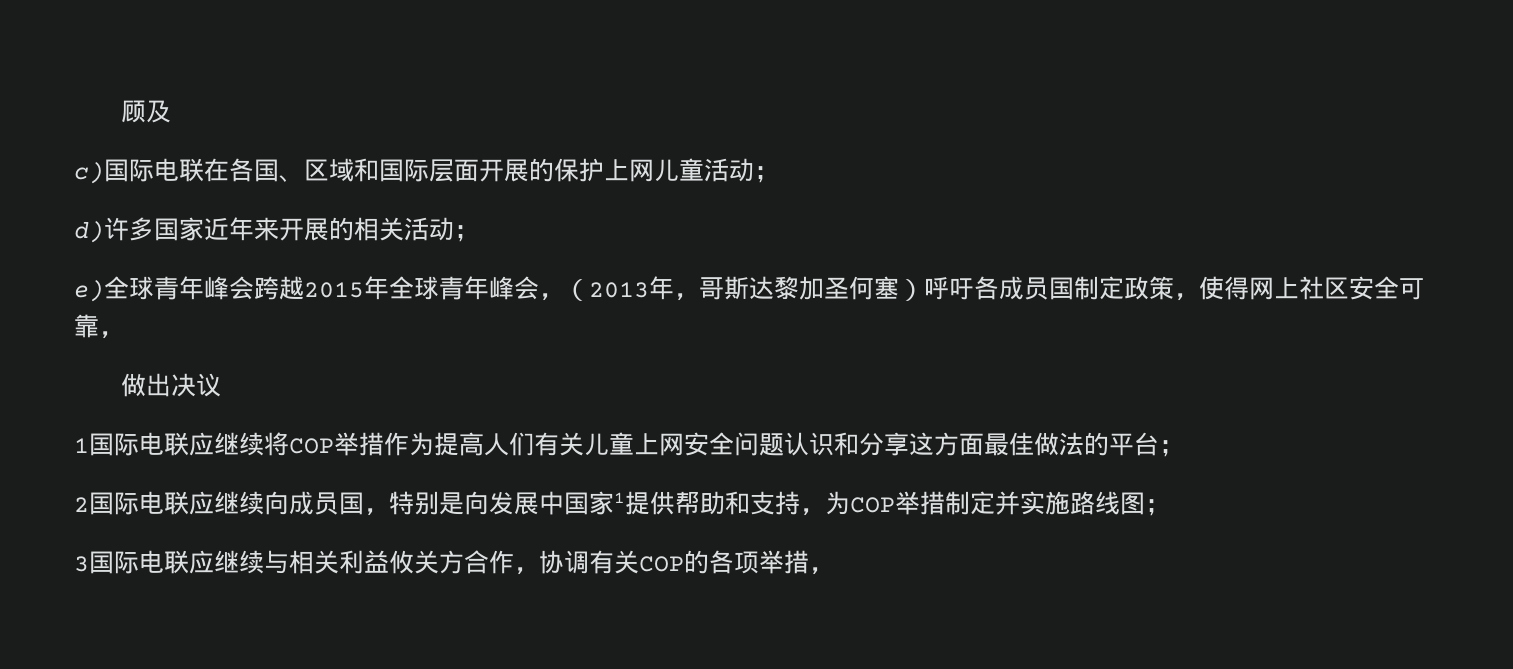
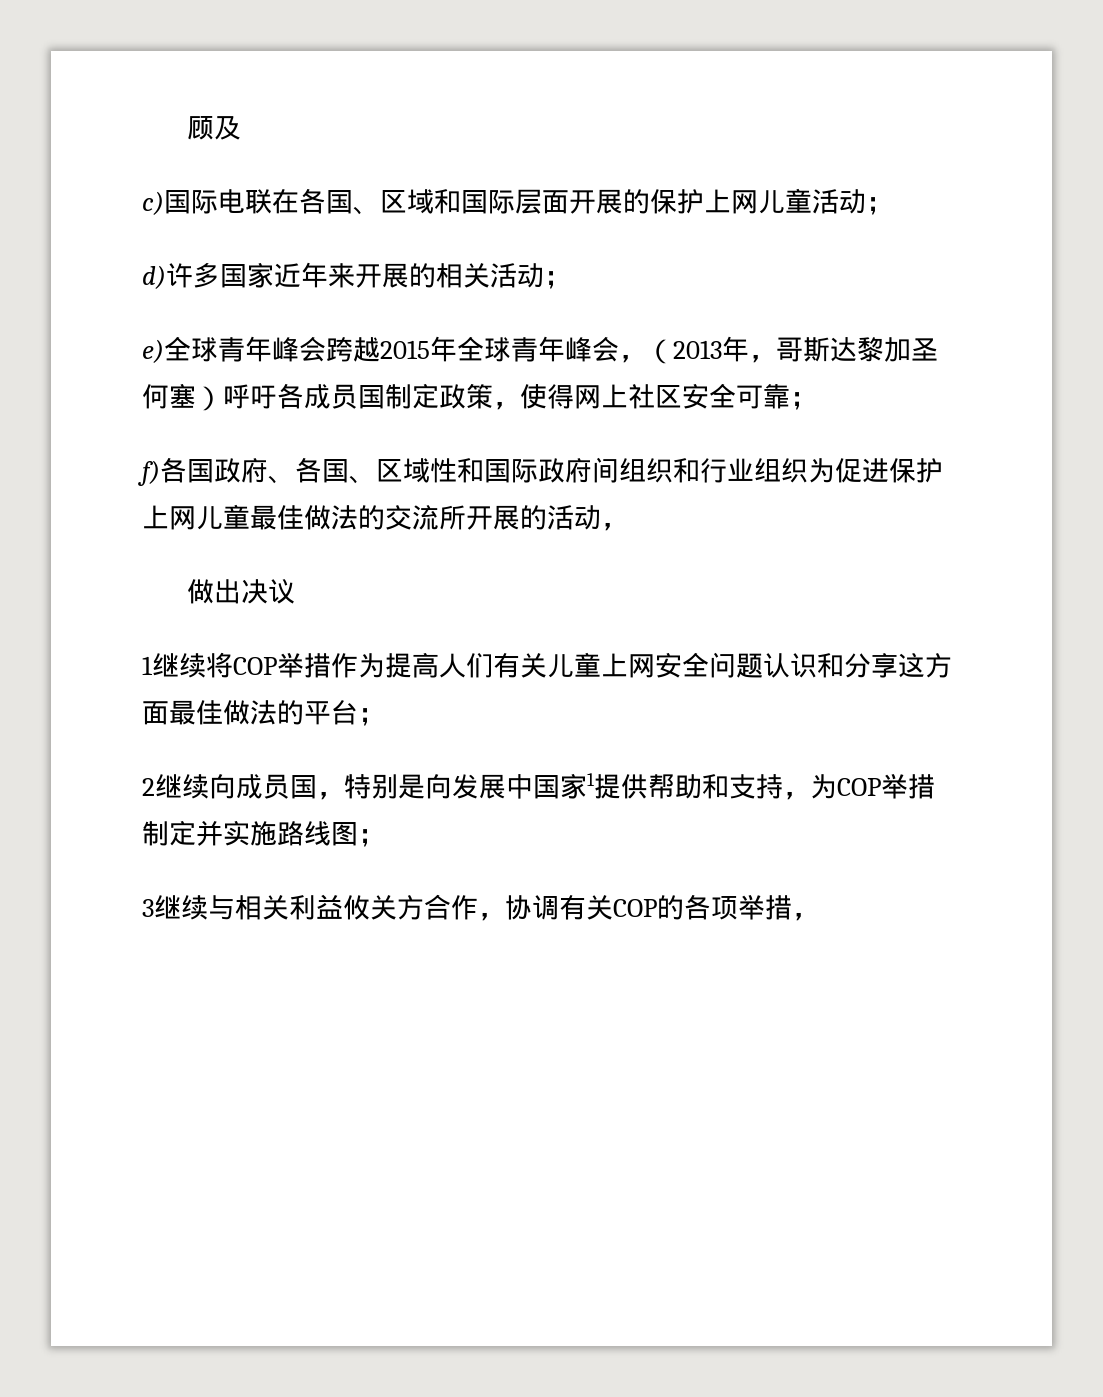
(99, 326) none -> [790,392,817,410] [138,457,943,486] [142,504,601,530] ； // f)各国政府、各国、区域性和国际政府间组织和行业组织为促进保护上网儿童最佳做法的交流所开展的活动
[89,432,214,456] 国际电联应 -> (153, 665) none
[89,491,214,515] 国际电联应 -> (155, 787) none
[89,550,214,574] 国际电联应 -> (154, 908) none

